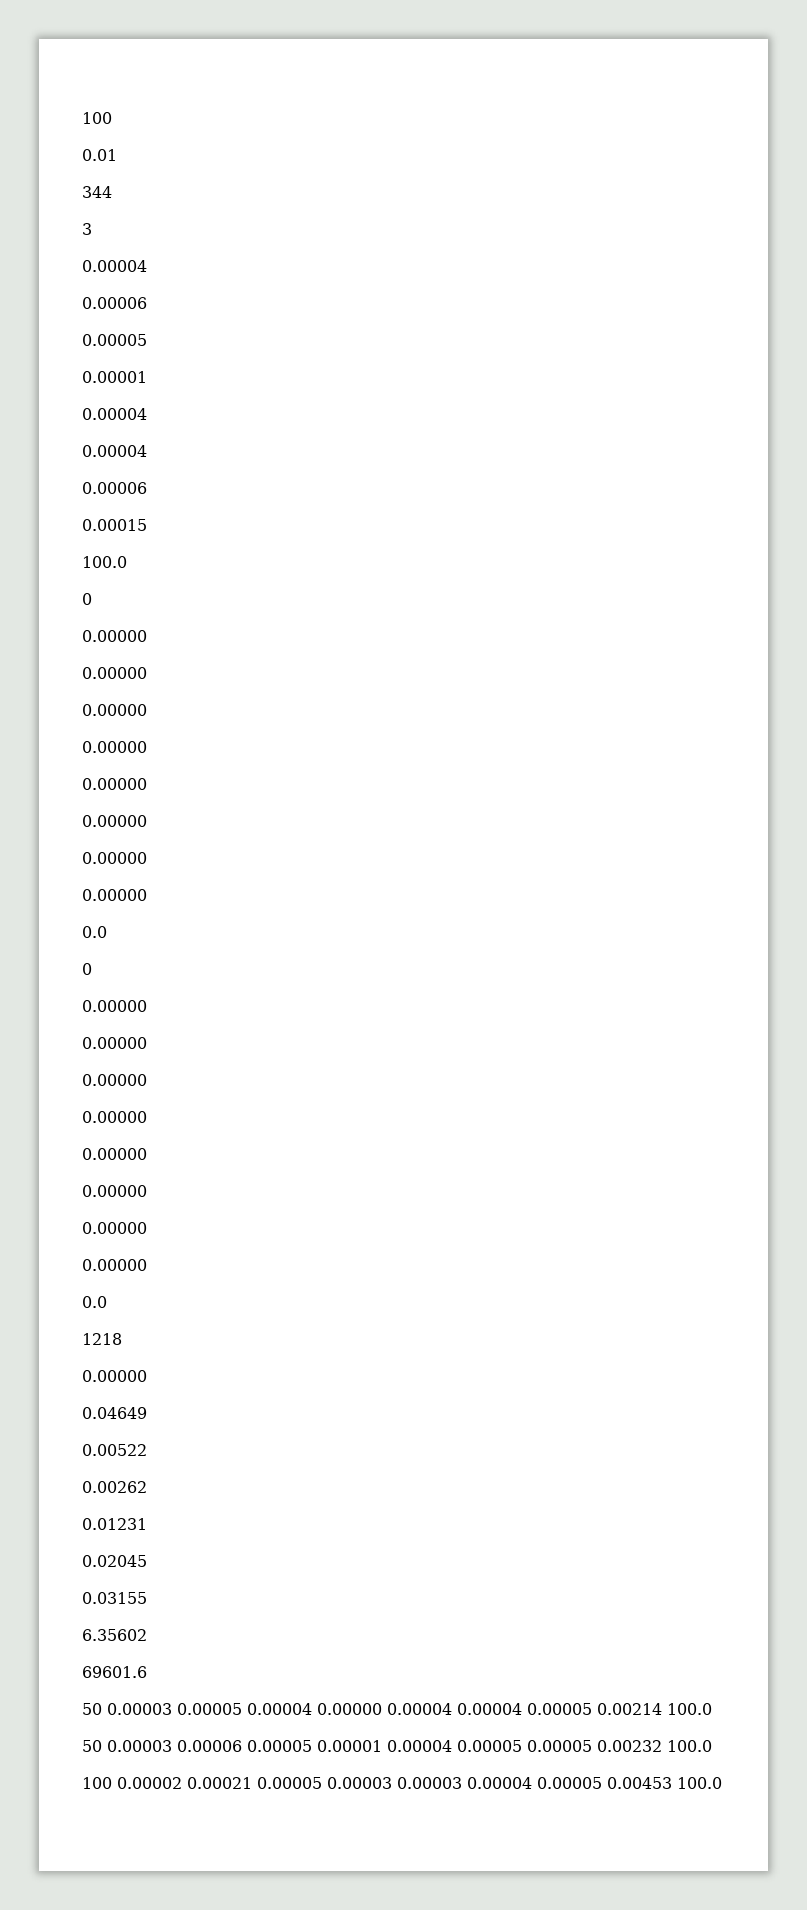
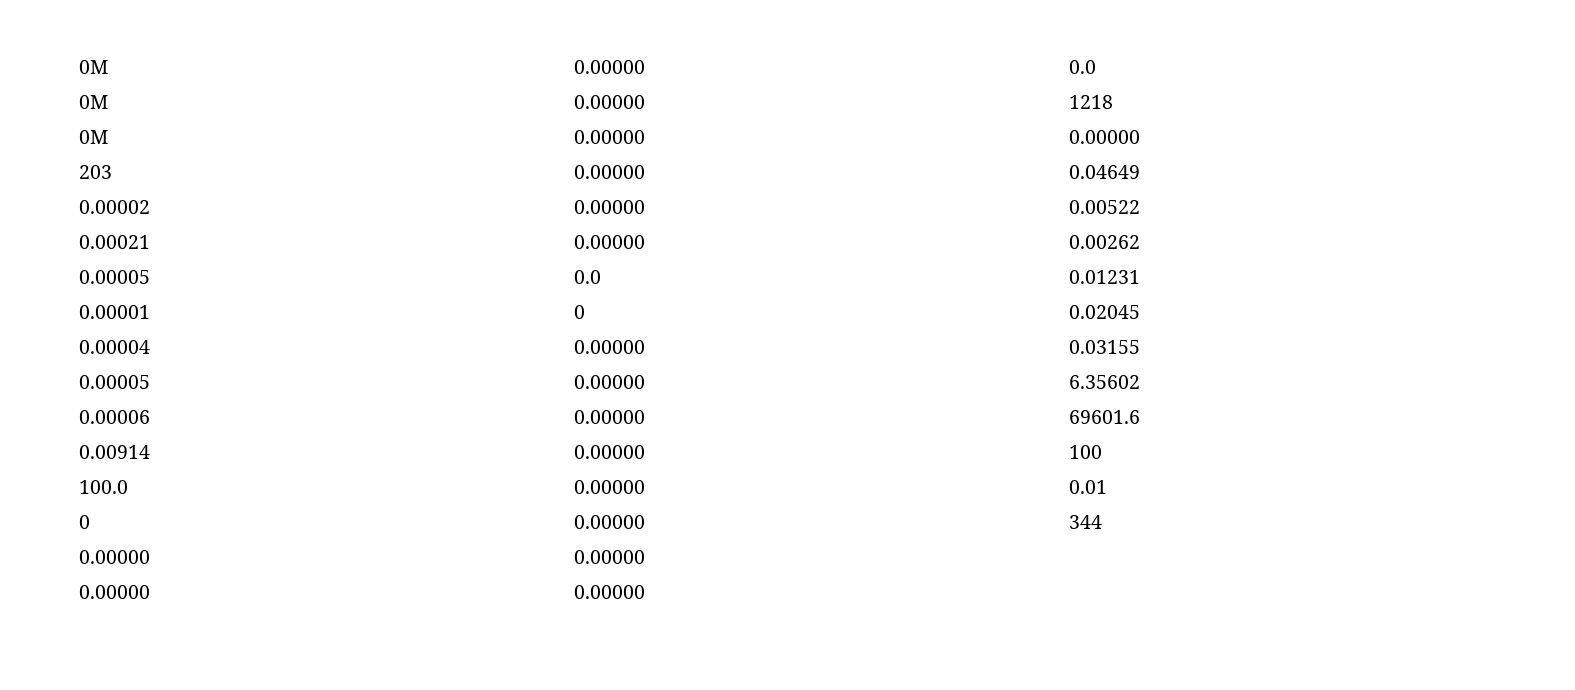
[82,112,112,124] [82,149,117,161] [82,186,112,198] [82,223,92,235] [82,260,147,272] [82,297,147,309] 100 // 0.01 // 344 // 3 // 0.00004 // 0.00006 -> [79,60,108,74] [79,95,108,109] [79,130,108,144] [79,165,112,179] [79,200,150,214] [79,235,150,249] 0M // 0M // 0M // 203 // 0.00002 // 0.00021
[82,445,147,457] [82,482,147,494] [82,519,147,531] 0.00004 // 0.00006 // 0.00015 -> [79,375,150,389] [79,410,150,424] [79,445,150,459] 0.00005 // 0.00006 // 0.00914
[82,1703,712,1715] [82,1740,712,1752] [82,1777,722,1789] 50 0.00003 0.00005 0.00004 0.00000 0.00004 0.00004 0.00005 0.00214 100.0 // 50 0.00003 0.00006 0.00005 0.00001 0.00004 0.00005 0.00005 0.00232 100.0 // 100 0.00002 0.00021 0.00005 0.00003 0.00003 0.00004 0.00005 0.00453 100.0 -> [1069,445,1102,459] [1069,480,1107,494] [1069,515,1102,529] 100 // 0.01 // 344

